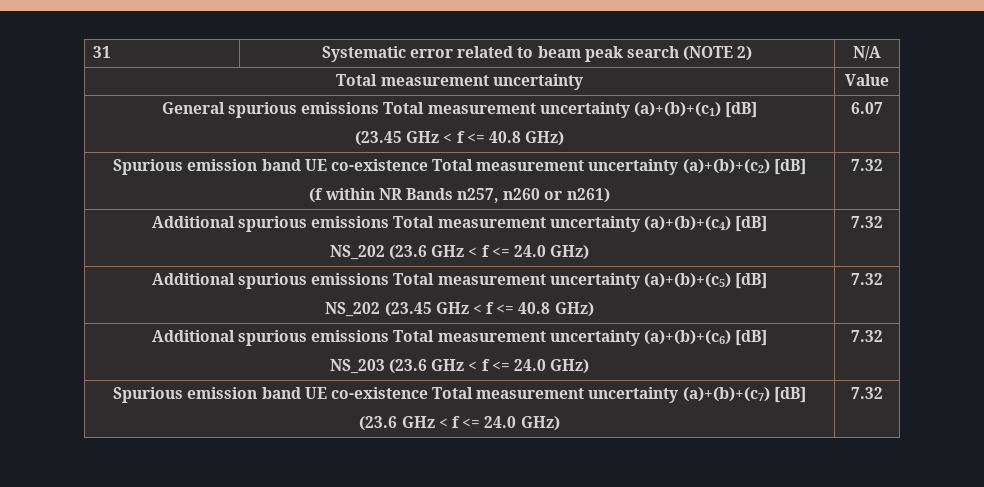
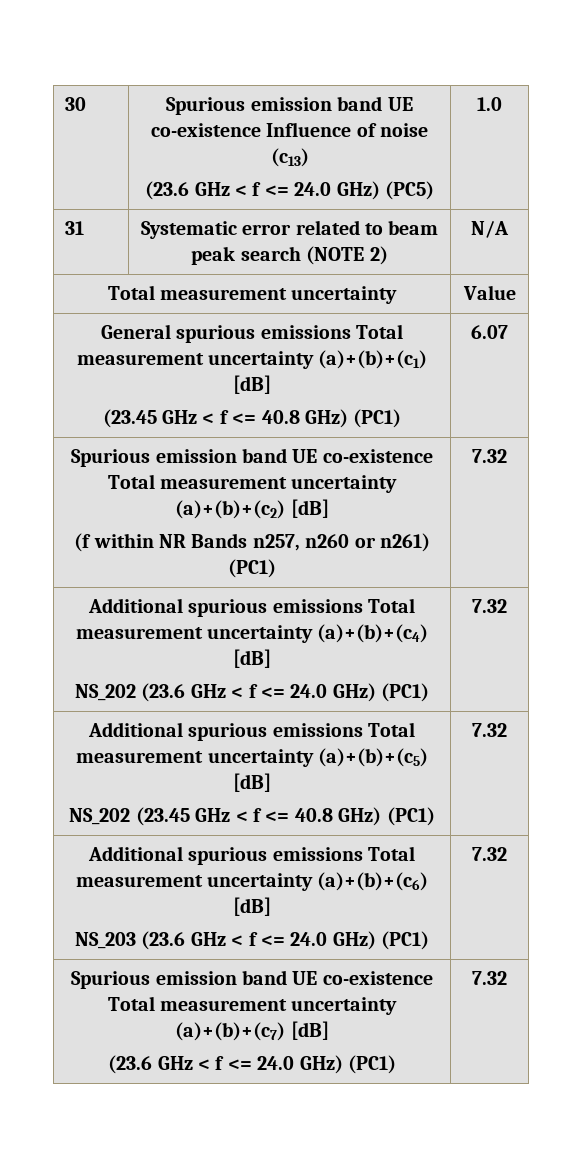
(92, 52) none -> [65,97,87,111] [166,96,413,115] [150,122,429,137] [270,148,309,167] [145,181,434,200] [477,97,502,111] 30 | Spurious emission band UE co-existence Influence of noise (c13) // (23.6 GHz < f <= 24.0 GHz) (PC5) | 1.0 //
(565, 138) none -> [353,409,402,428] (PC1)
(610, 195) none -> [228,559,276,578] (PC1)
(590, 252) none -> [381,683,430,702] (PC1)
(594, 309) none -> [386,807,435,826] (PC1)
(590, 366) none -> [381,931,430,950] (PC1)
(560, 423) none -> [347,1055,396,1074] (PC1)

